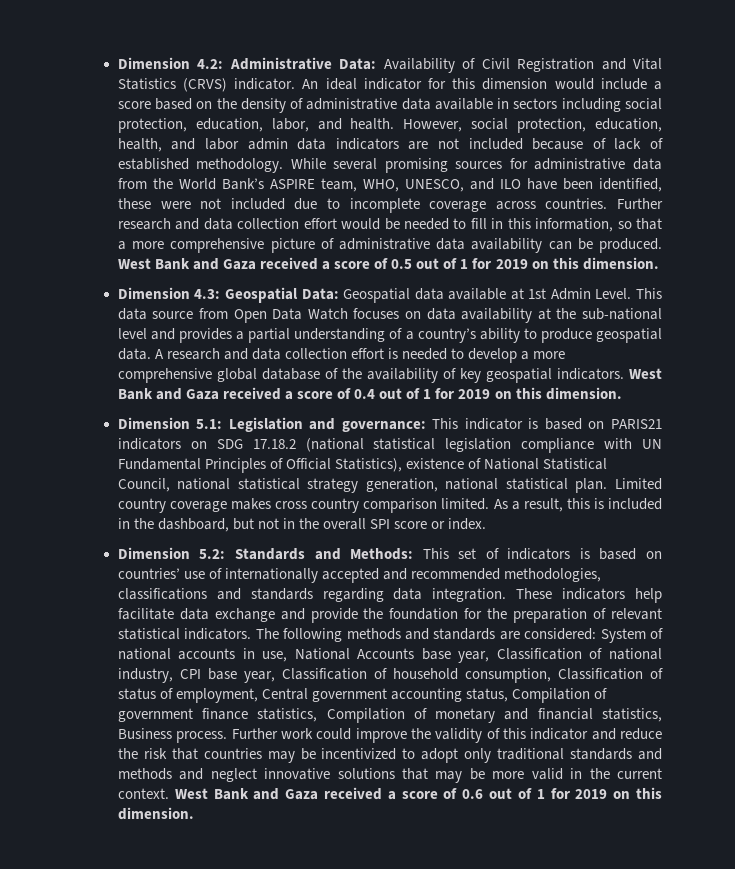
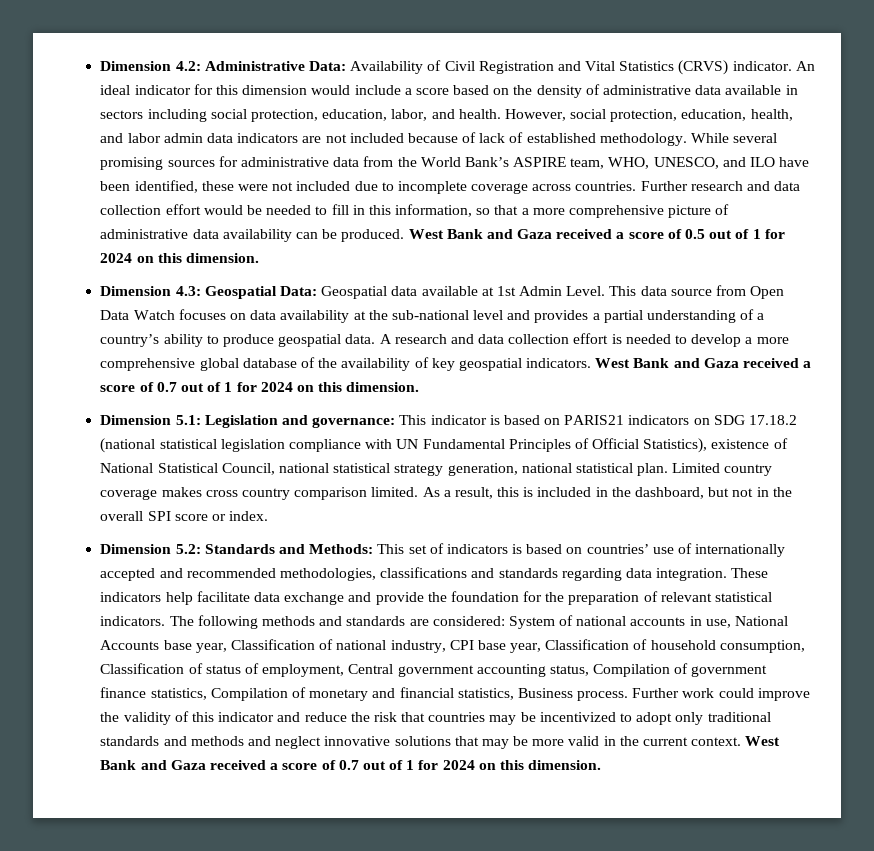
[495,259,528,269] 2019 -> [100,253,133,263] 2024
[354,388,491,399] 0.4 out of 1 for 2019 -> [156,382,293,392] 0.7 out of 1 for 2024
[462,788,608,799] 0.6 out of 1 for 2019 -> [338,760,475,770] 0.7 out of 1 for 2024

